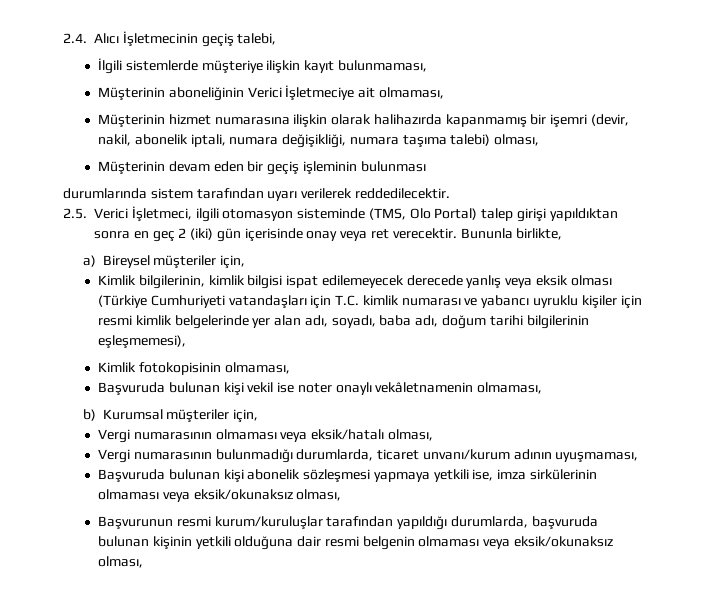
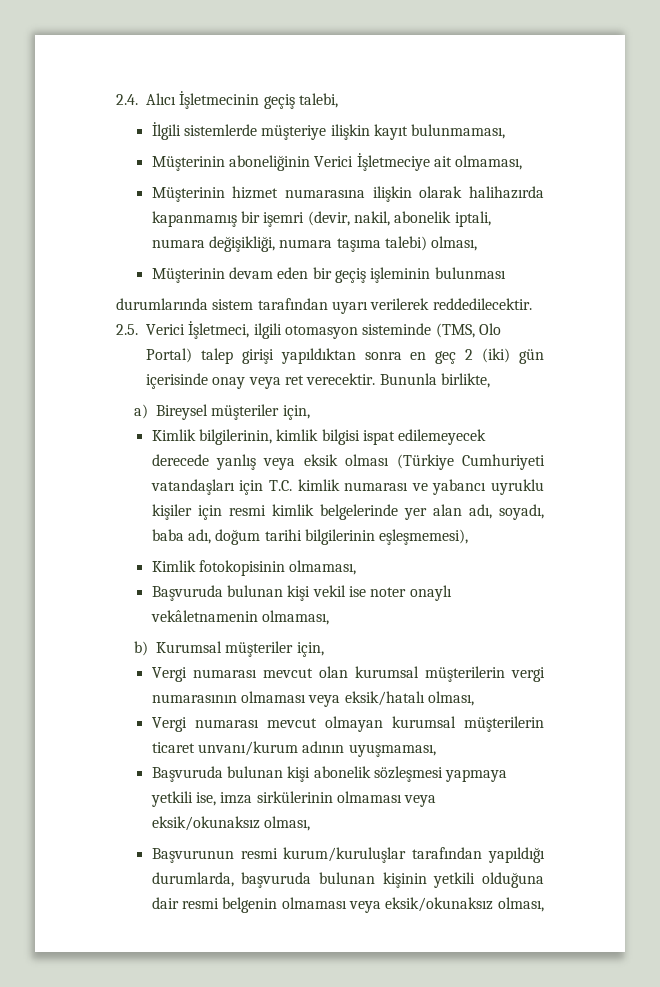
(130, 436) none -> [192,666,545,682] numarası mevcut olan kurumsal müşterilerin vergi
[133,449,374,463] numarasının bulunmadığı durumlarda, -> [194,716,544,732] numarası mevcut olmayan kurumsal müşterilerin

